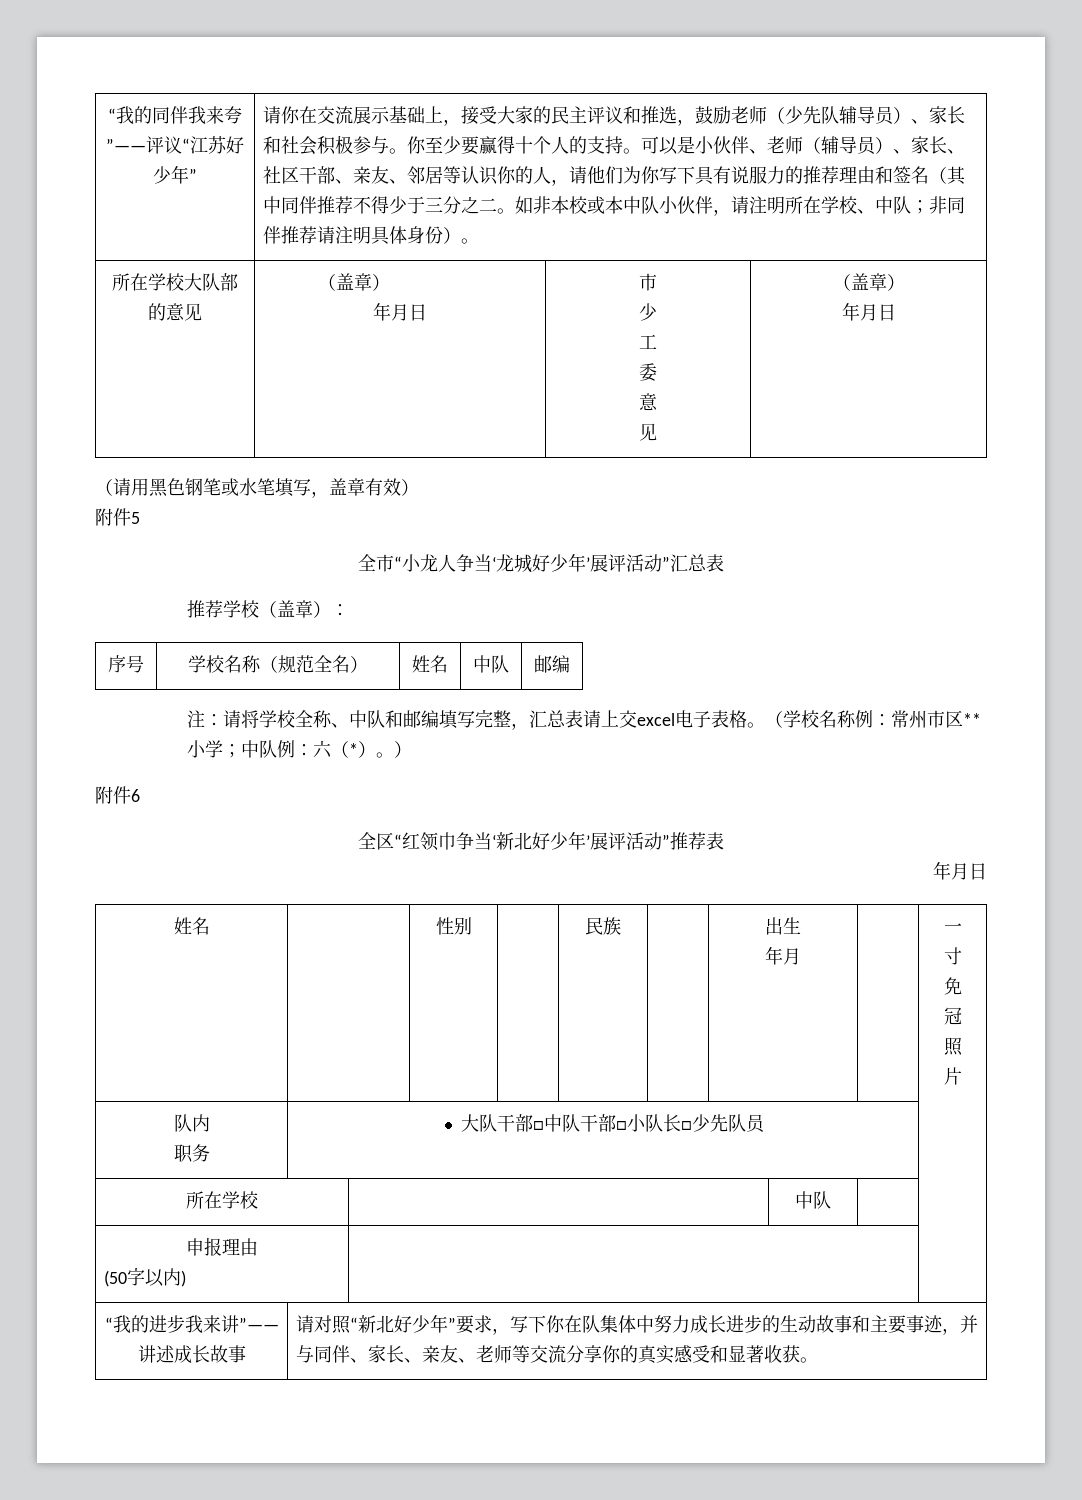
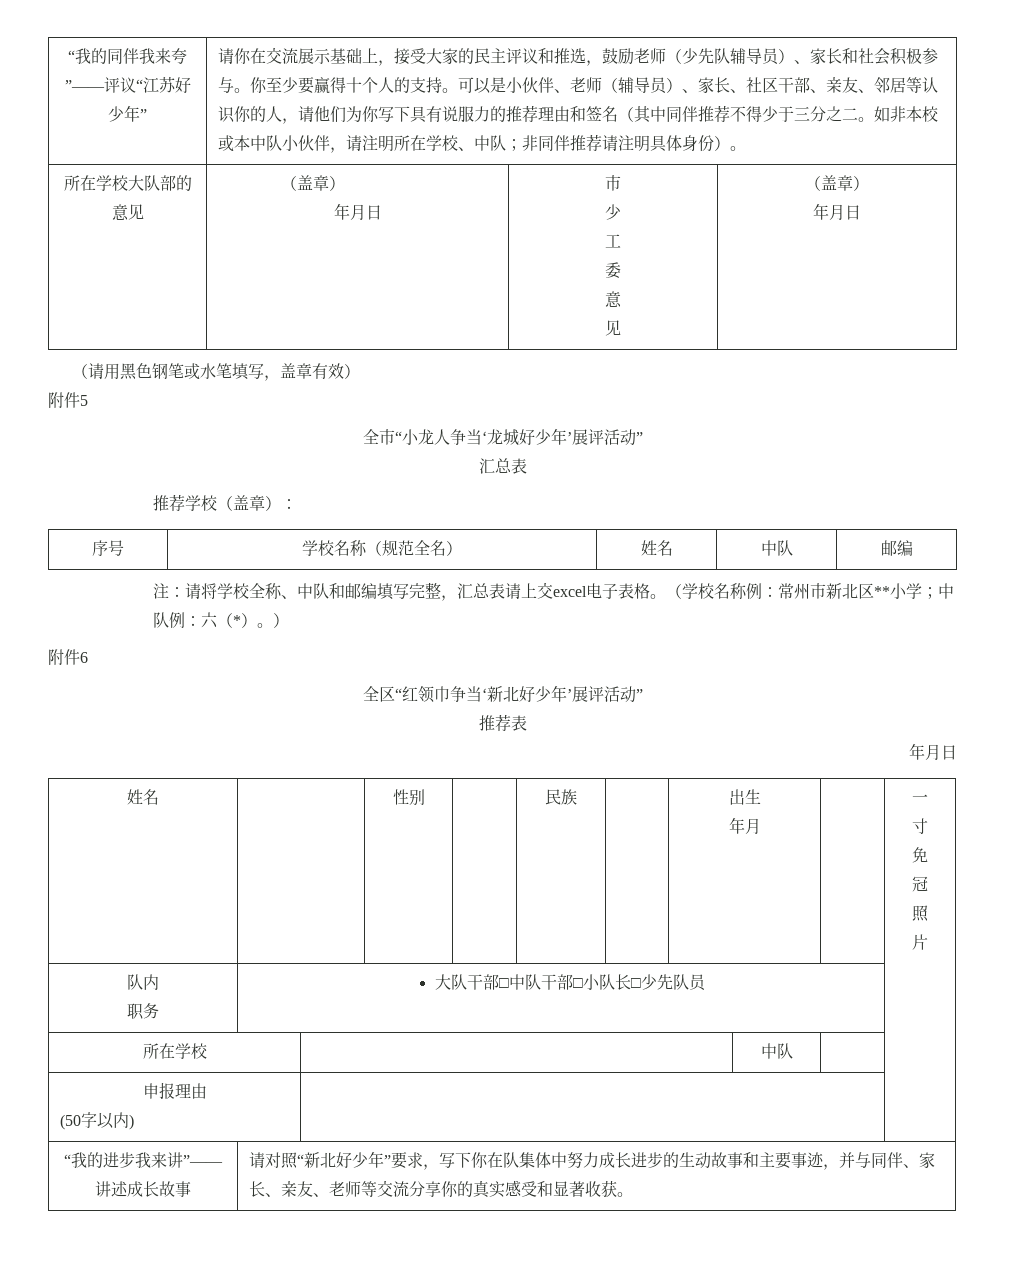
(670, 563) none -> (643, 437) //
(945, 719) none -> [826,583,859,599] 新北
(670, 841) none -> (643, 694) //

